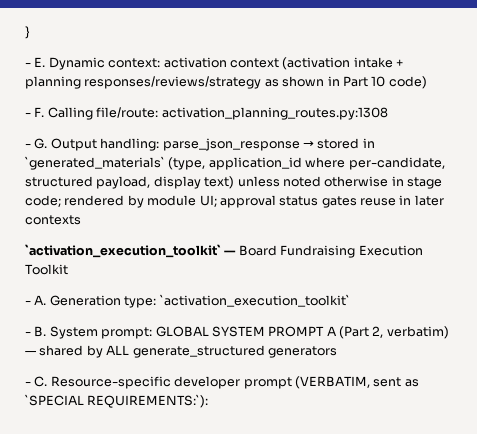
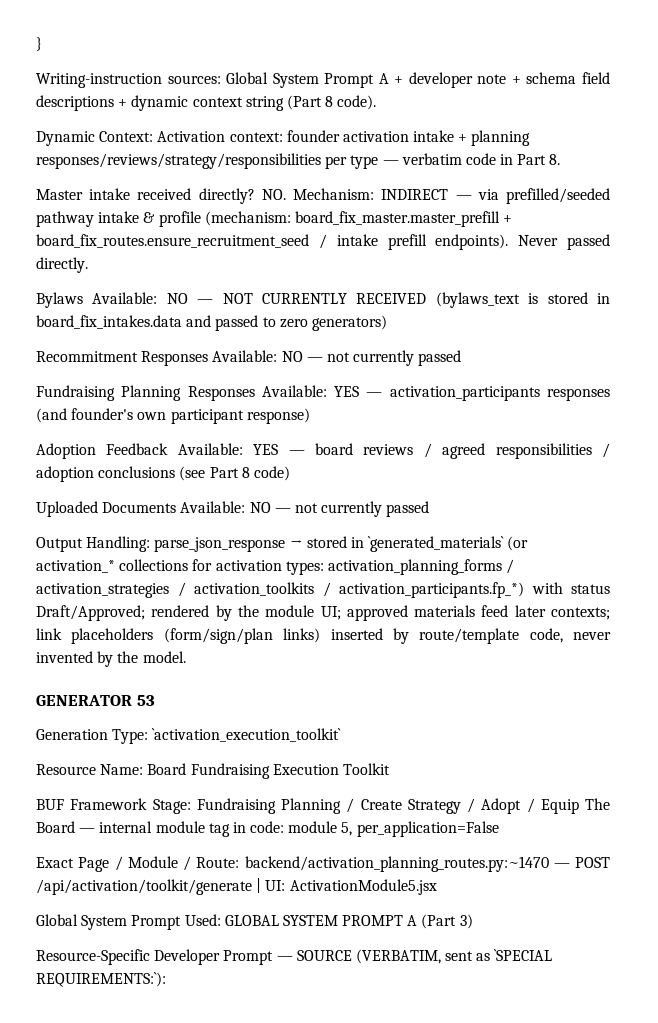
[25,57,403,70] [25,76,427,89] [25,107,388,120] [25,138,160,151] - E. Dynamic context: activation context (activation intake + planning responses/reviews/strategy as shown in Part 10 code) // - F. Calling file/route: activation_planning_routes.py:1308 // - G. Output handling: -> [36,72,611,88] [36,95,377,111] [36,130,531,146] [36,153,561,169] [36,188,610,204] [36,211,513,227] [36,234,610,250] [36,257,88,273] [36,292,610,308] [36,315,387,331] [36,350,462,366] [36,385,610,401] [36,408,310,424] [36,443,610,459] [36,466,290,482] [36,501,430,517] [36,536,151,552] Writing-instruction sources: Global System Prompt A + developer note + schema field descriptions + dynamic context string (Part 8 code). // Dynamic Context: Activation context: founder activation intake + planning responses/reviews/strategy/responsibilities per type — verbatim code in Part 8. // Master intake received directly? NO. Mechanism: INDIRECT — via prefilled/seeded pathway intake & profile (mechanism: board_fix_master.master_prefill + board_fix_routes.ensure_recruitment_seed / intake prefill endpoints). Never passed directly. // Bylaws Available: NO — NOT CURRENTLY RECEIVED (bylaws_text is stored in board_fix_intakes.data and passed to zero generators) // Recommitment Responses Available: NO — not currently passed // Fundraising Planning Responses Available: YES — activation_participants responses (and founder's own participant response) // Adoption Feedback Available: YES — board reviews / agreed responsibilities / adoption conclusions (see Part 8 code) // Uploaded Documents Available: NO — not currently passed // Output Handling:
[168,157,445,170] [25,176,442,189] [25,195,61,207] (type, application_id where per-candidate, structured payload, display text) unless noted otherwise in stage code; -> [507,536,529,551] [36,559,515,575] [36,582,610,598] [36,605,145,621] (or activation_* collections for activation types: activation_planning_forms / activation_strategies / activation_toolkits / activation_participants.fp_*) with status Draft/Approved;
(144, 201) none -> [237,605,259,617] the
[219,195,444,208] [25,215,81,225] [25,244,237,258] approval status gates reuse in later contexts // `activation_execution_toolkit` — -> [346,605,611,621] [36,628,611,644] [36,651,186,667] [36,695,155,706] [36,728,342,744] [36,764,144,775] approved materials feed later contexts; link placeholders (form/sign/plan links) inserted by route/template code, never invented by the model. // GENERATOR 53 // Generation Type: `activation_execution_toolkit` // Resource Name:
[25,294,350,308] [25,326,153,339] - A. Generation type: `activation_execution_toolkit` // - B. System prompt: -> [36,798,610,814] [36,821,499,837] [36,856,610,872] [36,878,437,895] [36,914,221,930] BUF Framework Stage: Fundraising Planning / Create Strategy / Adopt / Equip The Board — internal module tag in code: module 5, per_application=False // Exact Page / Module / Route: backend/activation_planning_routes.py:~1470 — POST /api/activation/toolkit/generate | UI: ActivationModule5.jsx // Global System Prompt Used:
[372,326,449,339] [25,345,337,358] [25,376,292,389] 2, verbatim) — shared by ALL generate_structured generators // - C. Resource-specific developer prompt -> [459,914,473,929] [36,949,352,965] 3) // Resource-Specific Developer Prompt — SOURCE

